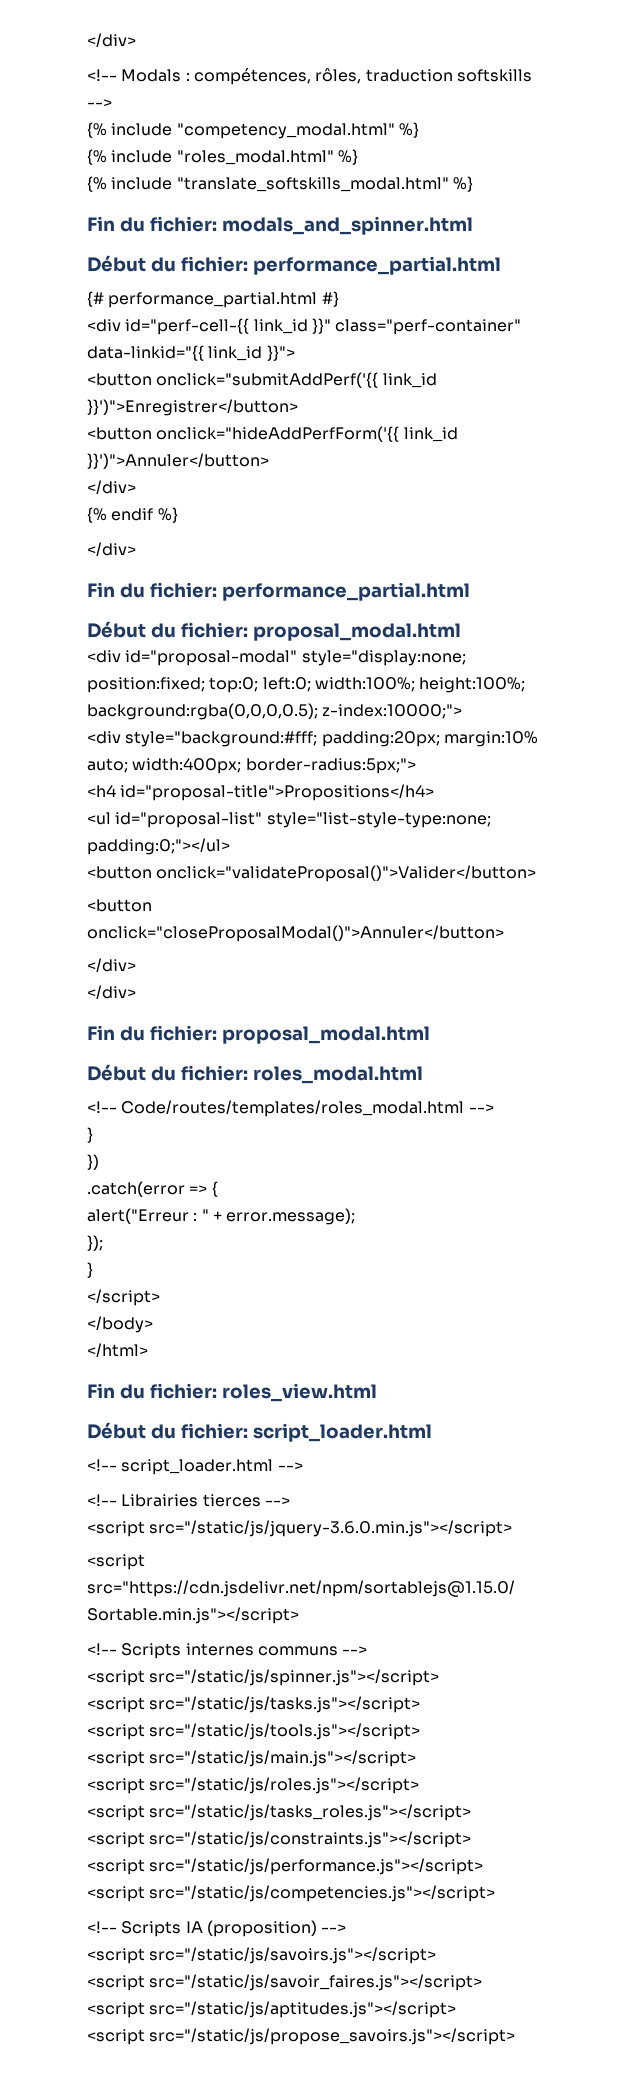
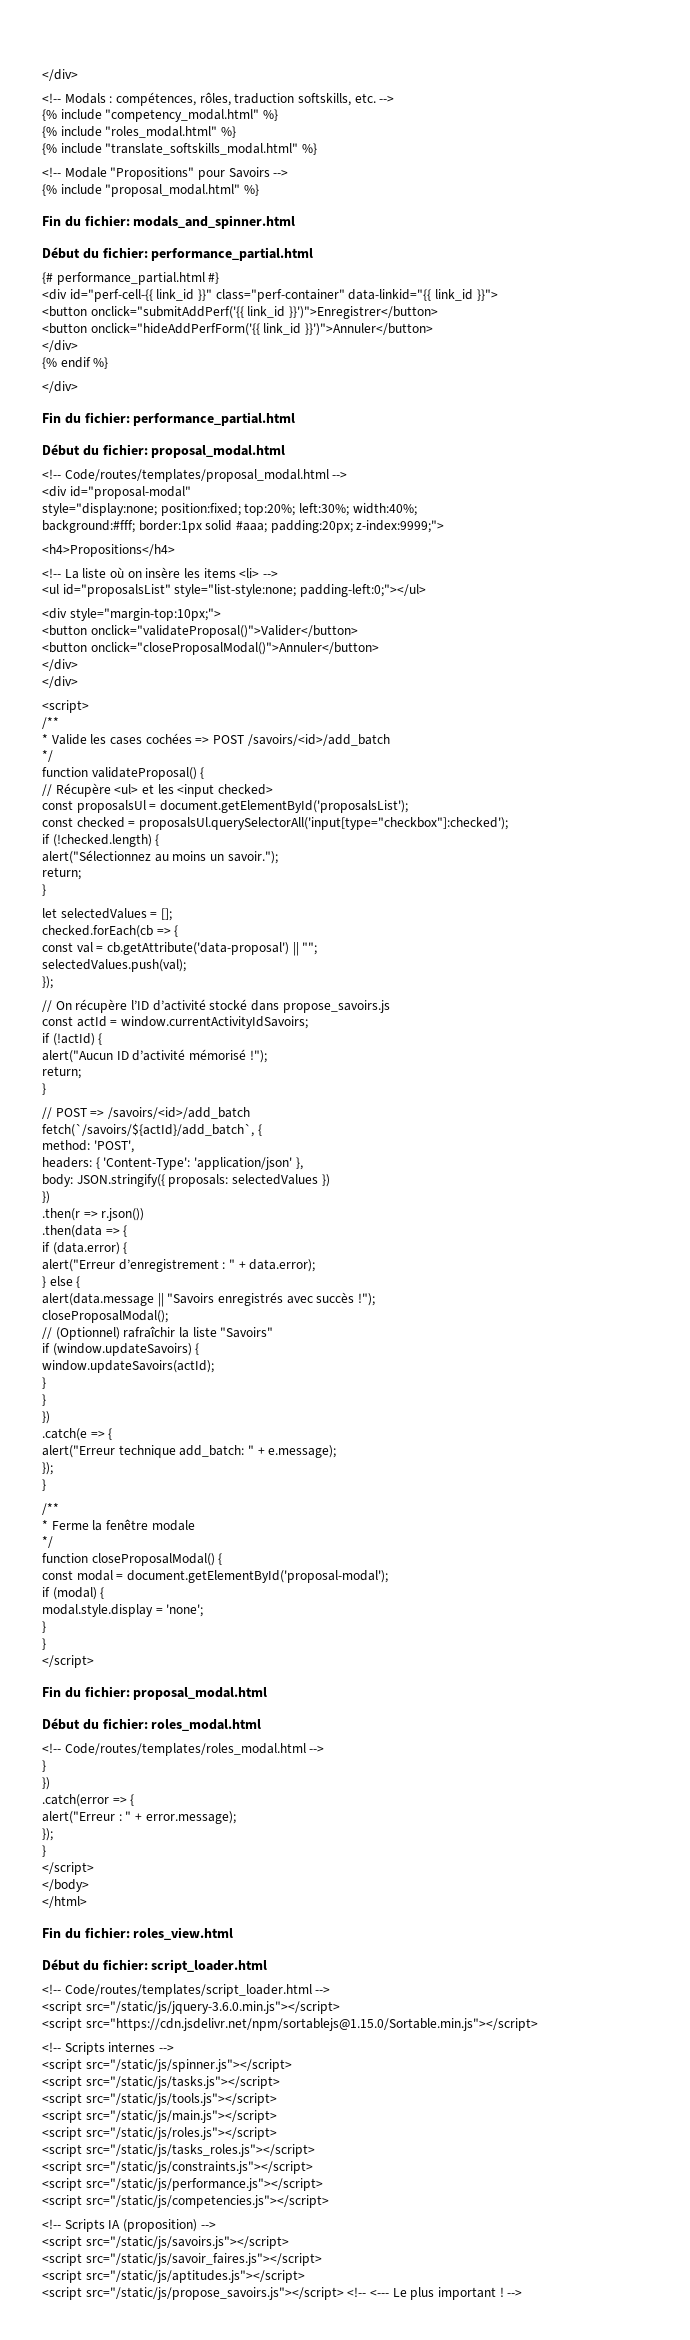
[456,69,532,82] softskills -> [297,93,376,106] softskills, etc.
(473, 184) none -> [42,167,289,180] [42,184,259,197] // <!-- Modale "Propositions" pour Savoirs --> // {% include "proposal_modal.html" %}
(461, 632) none -> [42,469,348,482] // <!-- Code/routes/templates/proposal_modal.html -->
(298, 658) none -> (191, 492) //
[209,677,526,693] [87,703,463,720] [87,731,538,747] [87,758,416,774] [87,784,435,801] [87,812,491,828] [87,838,230,855] top:0; left:0; width:100%; height:100%; background:rgba(0,0,0,0.5); z-index:10000;"> // <div style="background:#fff; padding:20px; margin:10% auto; width:400px; border-radius:5px;"> // <h4 id="proposal-title">Propositions</h4> // <ul id="proposal-list" style="list-style-type:none; padding:0;"></ul> -> [244,503,417,516] [42,520,445,533] [42,544,175,557] [42,567,278,579] [42,584,426,597] [42,608,221,621] top:20%; left:30%; width:40%; // background:#fff; border:1px solid #aaa; padding:20px; z-index:9999;"> // <h4>Propositions</h4> // <!-- La liste où on insère les items <li> --> // <ul id="proposalsList" style="list-style:none; padding-left:0;"></ul> // <div style="margin-top:10px;">
(136, 992) none -> [42,700,89,713] [42,717,59,729] [42,733,390,746] [42,750,53,762] [42,767,205,780] [42,783,273,797] [42,800,408,813] [42,817,508,830] [42,834,160,847] [42,850,278,864] [42,867,81,880] [42,884,46,896] [42,908,172,921] [42,925,179,938] [42,942,318,956] [42,959,186,972] [42,976,53,989] [42,999,390,1013] [42,1016,308,1029] [42,1033,103,1046] [42,1049,267,1063] [42,1066,81,1079] [42,1083,46,1095] [42,1107,250,1119] [42,1123,262,1137] [42,1140,134,1153] [42,1157,303,1170] [42,1174,330,1187] [42,1191,50,1204] [42,1208,145,1221] [42,1225,128,1238] [42,1242,128,1255] [42,1259,316,1272] [42,1276,81,1288] [42,1292,375,1307] [42,1310,168,1323] [42,1326,274,1340] [42,1343,200,1356] [42,1360,214,1373] [42,1377,46,1389] [42,1394,46,1406] [42,1411,50,1424] [42,1428,113,1441] [42,1445,337,1458] [42,1462,53,1475] [42,1479,46,1491] [42,1503,59,1515] [42,1519,195,1531] [42,1536,53,1548] [42,1553,223,1566] [42,1570,388,1583] [42,1587,105,1600] [42,1604,204,1617] [42,1621,46,1633] [42,1638,46,1650] [42,1655,94,1668] // <script> // /** // * Valide les cases cochées => POST /savoirs/<id>/add_batch // */ // function validateProposal() { // // Récupère <ul> et les <input checked> // const proposalsUl = document.getElementById('proposalsList'); // const checked = proposalsUl.querySelectorAll('input[type="checkbox"]:checked'); // if (!checked.length) { // alert("Sélectionnez au moins un savoir."); // return; // } // let selectedValues = []; // checked.forEach(cb => { // const val = cb.getAttribute('data-proposal') || ""; // selectedValues.push(val); // }); // // On récupère l’ID d’activité stocké dans propose_savoirs.js // const actId = window.currentActivityIdSavoirs; // if (!actId) { // alert("Aucun ID d’activité mémorisé !"); // return; // } // // POST => /savoirs/<id>/add_batch // fetch(`/savoirs/${actId}/add_batch`, { // method: 'POST', // headers: { 'Content-Type': 'application/json' }, // body: JSON.stringify({ proposals: selectedValues }) // }) // .then(r => r.json()) // .then(data => { // if (data.error) { // alert("Erreur d’enregistrement : " + data.error); // } else { // alert(data.message || "Savoirs enregistrés avec succès !"); // closeProposalModal(); // // (Optionnel) rafraîchir la liste "Savoirs" // if (window.updateSavoirs) { // window.updateSavoirs(actId); // } // } // }) // .catch(e => { // alert("Erreur technique add_batch: " + e.message); // }); // } // /** // * Ferme la fenêtre modale // */ // function closeProposalModal() { // const modal = document.getElementById('proposal-modal'); // if (modal) { // modal.style.display = 'none'; // } // } // </script>
[121,1459,303,1475] [87,1494,261,1507] script_loader.html --> // <!-- Librairies tierces -> [64,1984,312,1997] Code/routes/templates/script_loader.html
[257,1646,338,1656] communs -> (156, 2047) none
(516, 2036) none -> [347,2287,523,2300] <!-- <--- Le plus important ! -->

